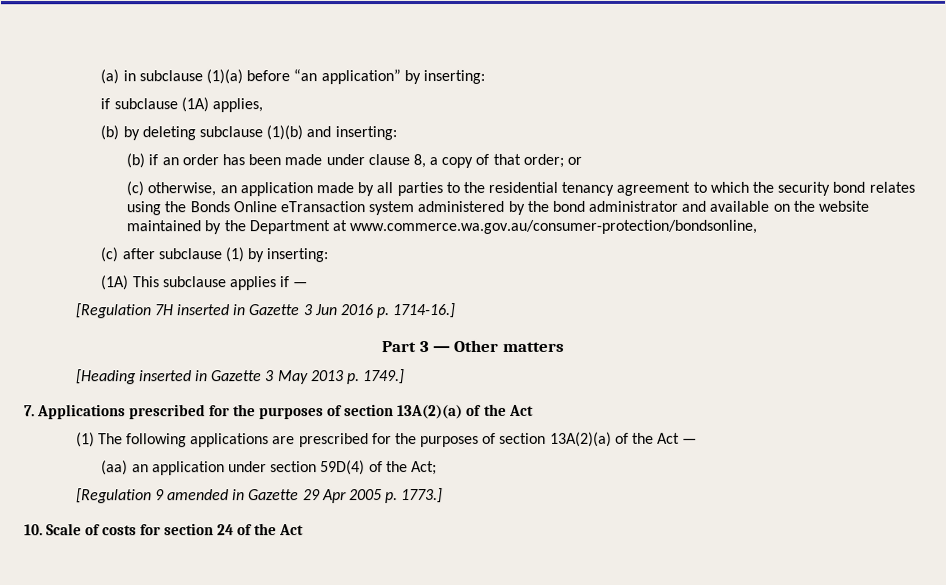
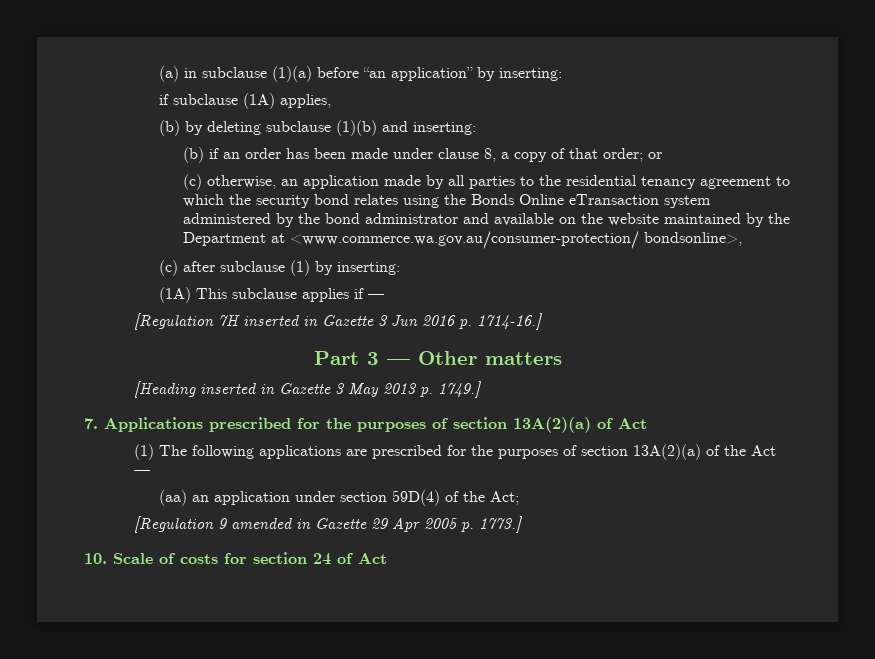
[349,219,758,235] www.commerce.wa.gov.au/consumer-protection/bondsonline, -> [290,231,743,249] <www.commerce.wa.gov.au/consumer-protection/ bondsonline>,
[483,403,507,416] the -> (613, 423) none
[254,523,278,536] the -> (353, 558) none

